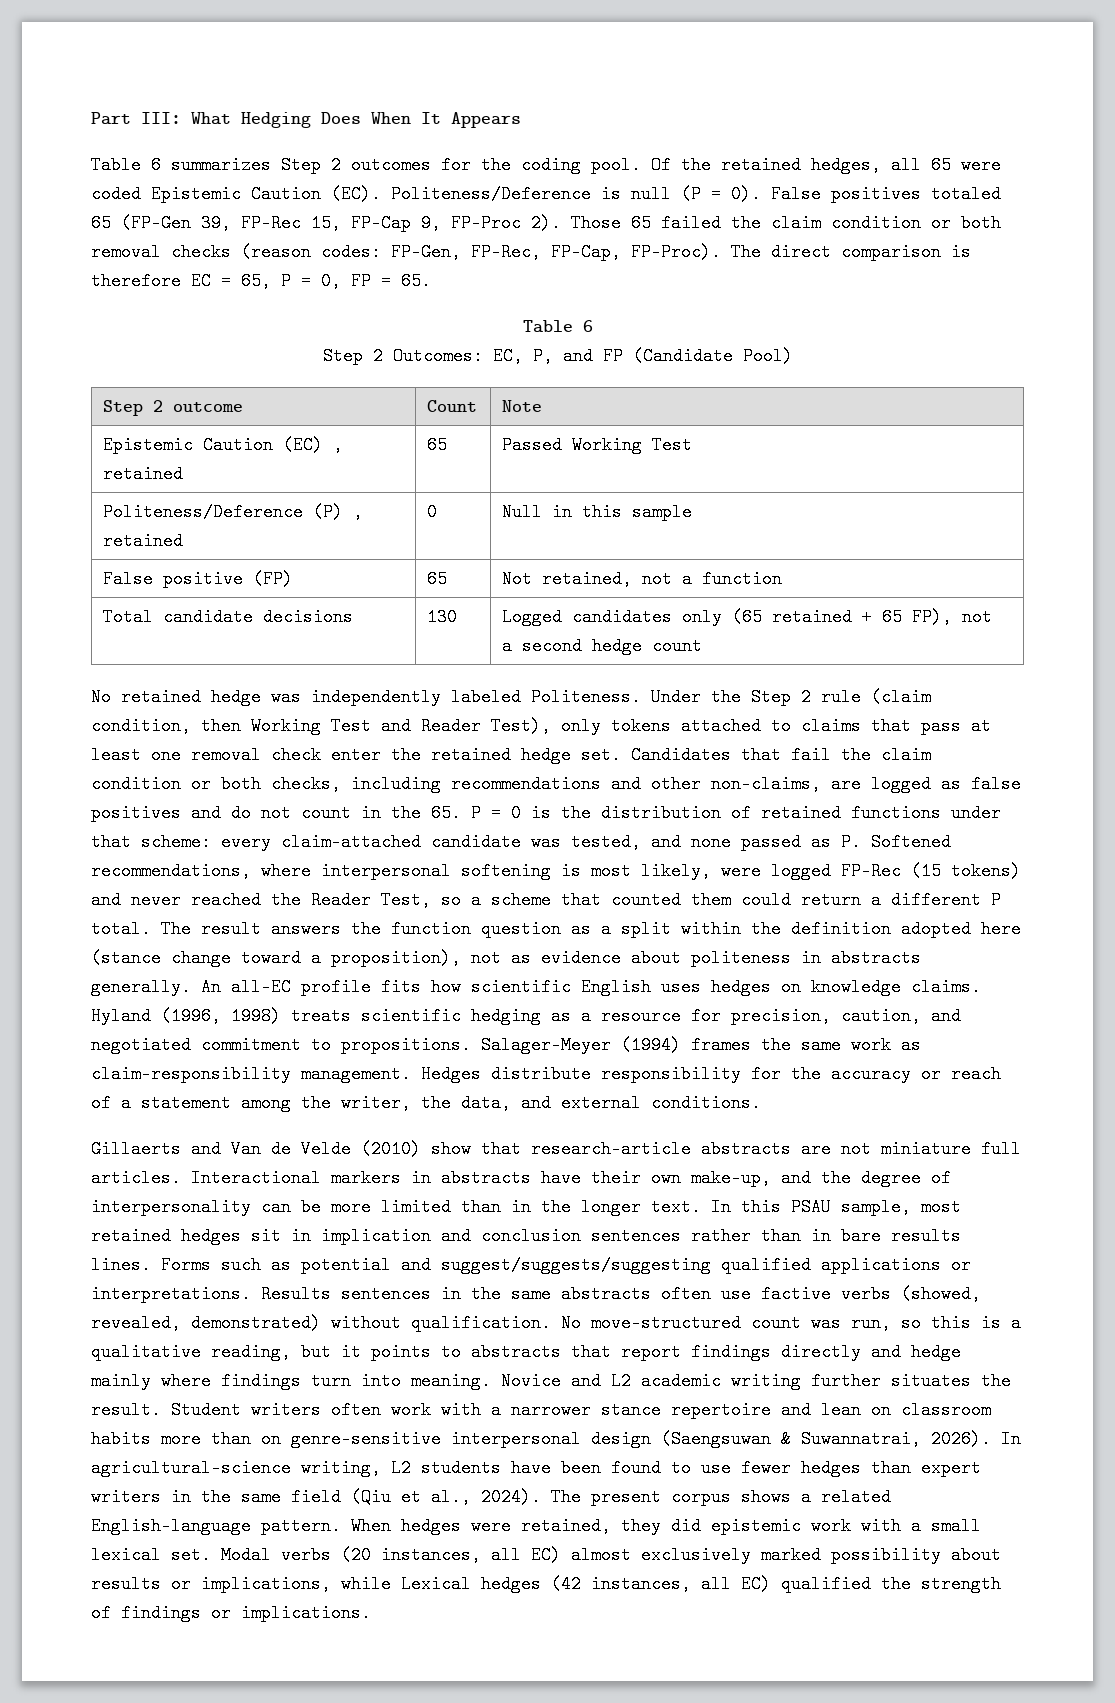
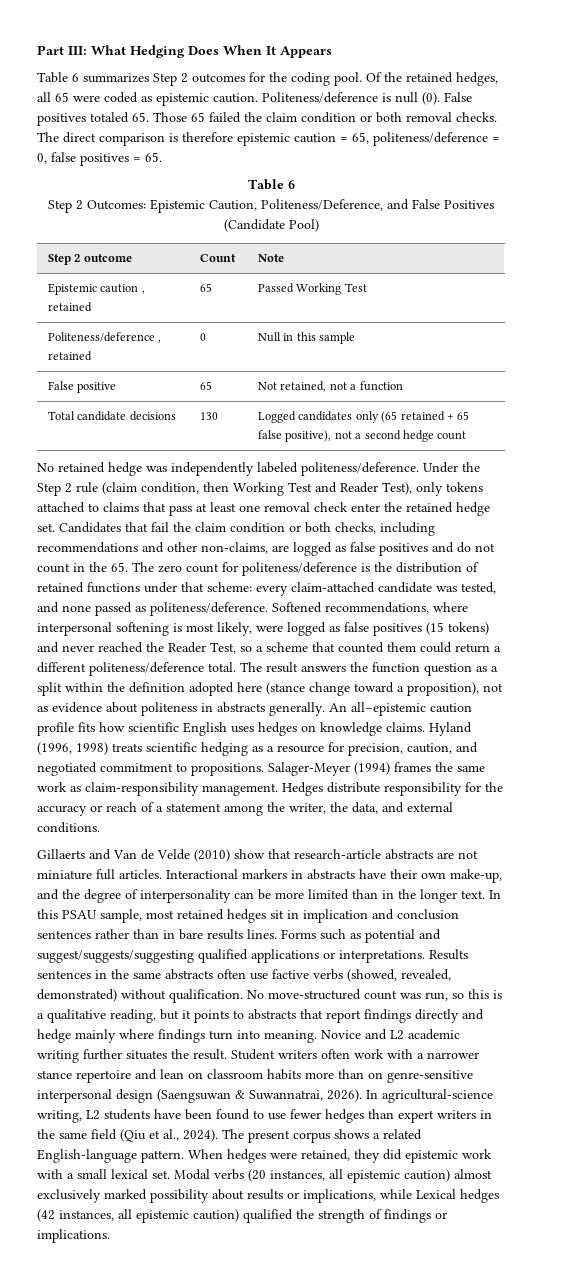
[151,185,1001,203] [91,214,561,232] Epistemic Caution (EC). Politeness/Deference is null (P = 0). False positives totaled 65 (FP-Gen 39, FP-Rec 15, FP-Cap 9, FP-Proc 2). -> [141,92,472,106] [37,112,149,126] as epistemic caution. Politeness/deference is null (0). False positives totaled 65.
[171,243,721,261] checks (reason codes: FP-Gen, FP-Rec, FP-Cap, FP-Proc). -> [456,112,497,122] checks.
[191,272,211,290] EC -> [237,133,336,146] epistemic caution
[281,272,291,290] P -> [373,132,488,146] politeness/deference
[351,272,371,290] FP -> [51,152,129,166] false positives
[492,347,623,365] EC, P, and FP -> [150,199,494,213] Epistemic Caution, Politeness/Deference, and False Positives
[203,436,324,454] Caution (EC) -> [100,284,139,293] caution
[103,503,344,521] Politeness/Deference (P) -> [48,332,156,342] Politeness/deference
[253,570,294,588] (FP) -> (117, 387) none
[912,608,953,626] FP), -> [258,430,332,442] false positive),
[531,688,641,706] Politeness. -> [301,462,419,476] politeness/deference.
[471,804,521,822] P = 0 -> [132,562,357,576] The zero count for politeness/deference
[841,833,861,851] P. -> [150,602,268,616] politeness/deference.
[841,862,901,880] FP-Rec -> [329,622,422,636] as false positives
[991,891,1001,909] P -> [89,662,204,676] politeness/deference
[231,978,291,996] all-EC -> [351,702,472,716] all–epistemic caution
[531,1546,561,1564] EC) -> [347,1169,450,1183] epistemic caution)
[741,1575,771,1593] EC) -> [136,1209,239,1223] epistemic caution)

